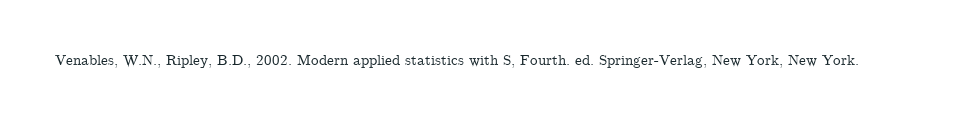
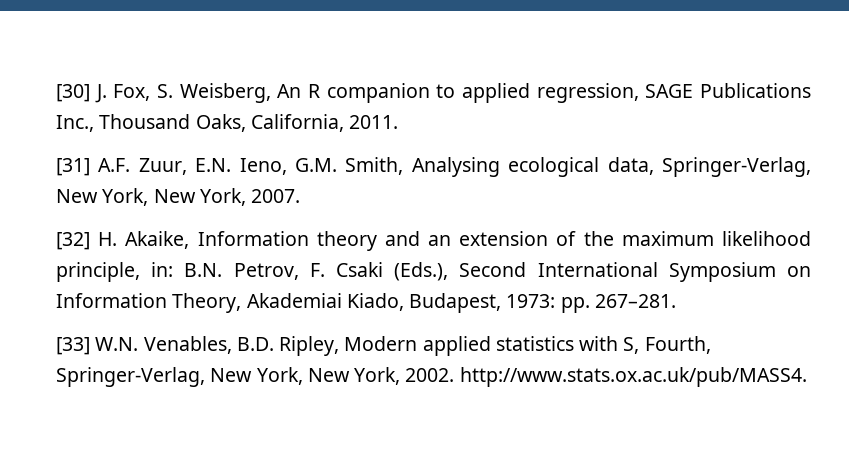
[55,54,292,68] Venables, W.N., Ripley, B.D., 2002. -> [56,83,811,103] [56,114,399,132] [56,157,811,177] [56,188,301,206] [56,231,811,251] [56,262,811,282] [56,293,676,313] [56,336,340,356] [30] J. Fox, S. Weisberg, An R companion to applied regression, SAGE Publications Inc., Thousand Oaks, California, 2011. // [31] A.F. Zuur, E.N. Ieno, G.M. Smith, Analysing ecological data, Springer-Verlag, New York, New York, 2007. // [32] H. Akaike, Information theory and an extension of the maximum likelihood principle, in: B.N. Petrov, F. Csaki (Eds.), Second International Symposium on Information Theory, Akademiai Kiado, Budapest, 1973: pp. 267–281. // [33] W.N. Venables, B.D. Ripley,
[520,54,859,68] Fourth. ed. Springer-Verlag, New York, New York. -> [644,336,711,354] [56,367,807,387] Fourth, Springer-Verlag, New York, New York, 2002. http://www.stats.ox.ac.uk/pub/MASS4.

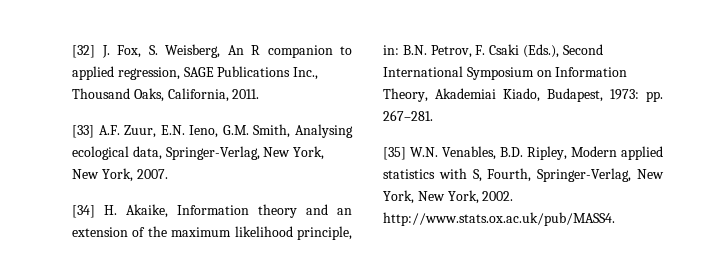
[56,84,90,102] [30] -> [72,45,95,58] [32]
[56,158,90,176] [31] -> [72,125,94,138] [33]
[56,232,90,250] [32] -> [72,205,95,218] [34]
[56,337,90,355] [33] -> [383,147,406,160] [35]

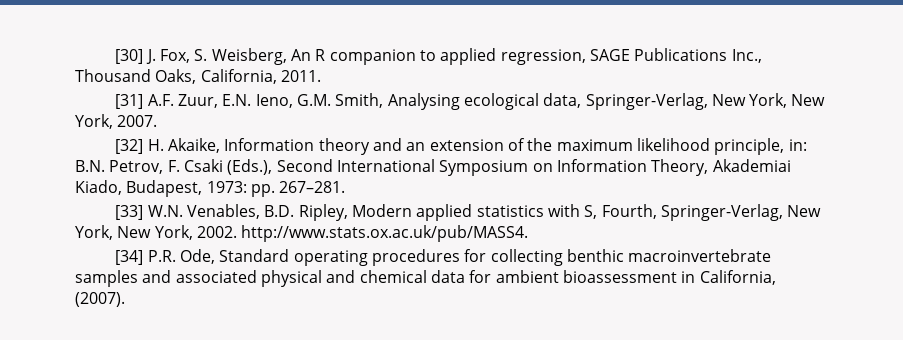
[72,45,95,58] [32] -> [115,49,144,64] [30]
[72,125,94,138] [33] -> [115,94,144,109] [31]
[72,205,95,218] [34] -> [115,139,144,154] [32]
[383,147,406,160] [35] -> [115,205,144,220] [33]
(615, 219) none -> [115,249,772,266] [75,270,776,287] [75,292,125,307] // [34] P.R. Ode, Standard operating procedures for collecting benthic macroinvertebrate samples and associated physical and chemical data for ambient bioassessment in California, (2007).

